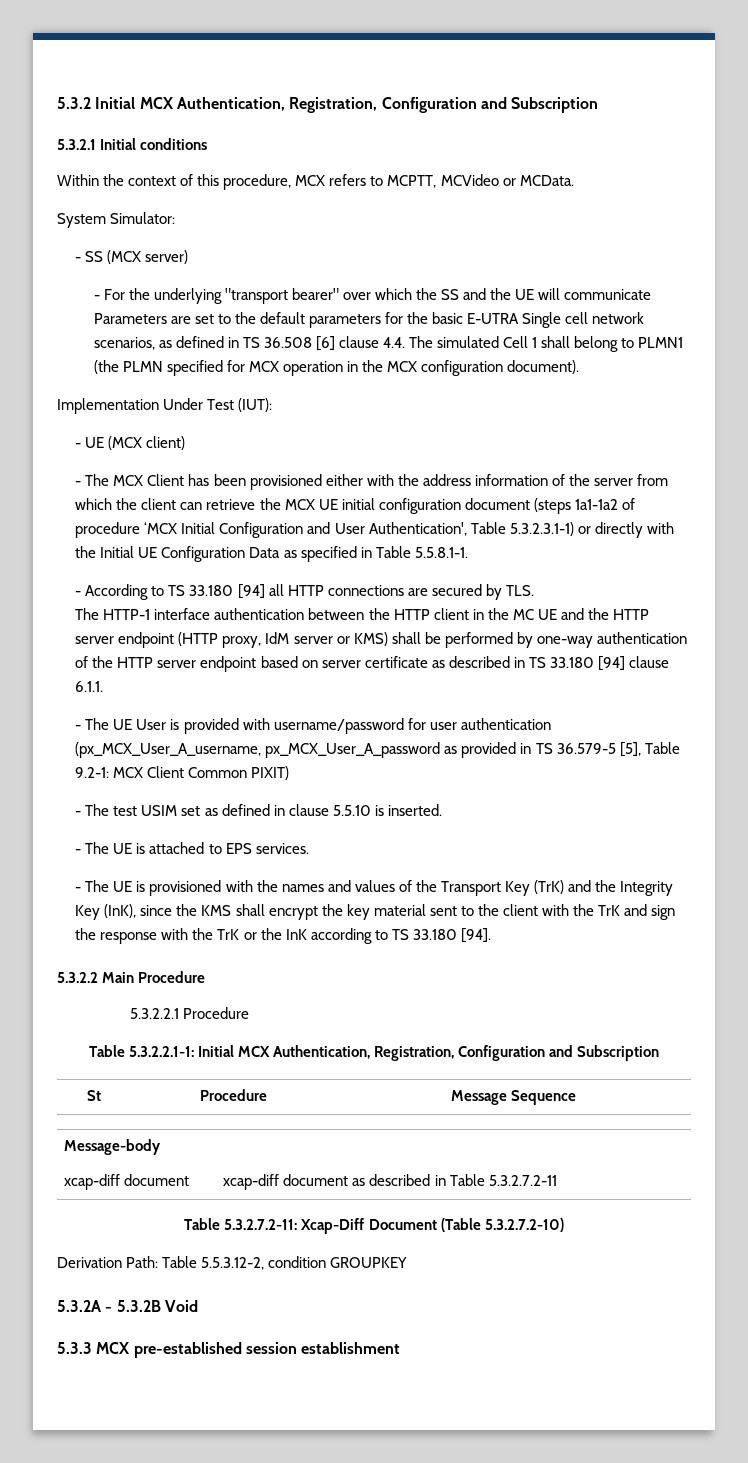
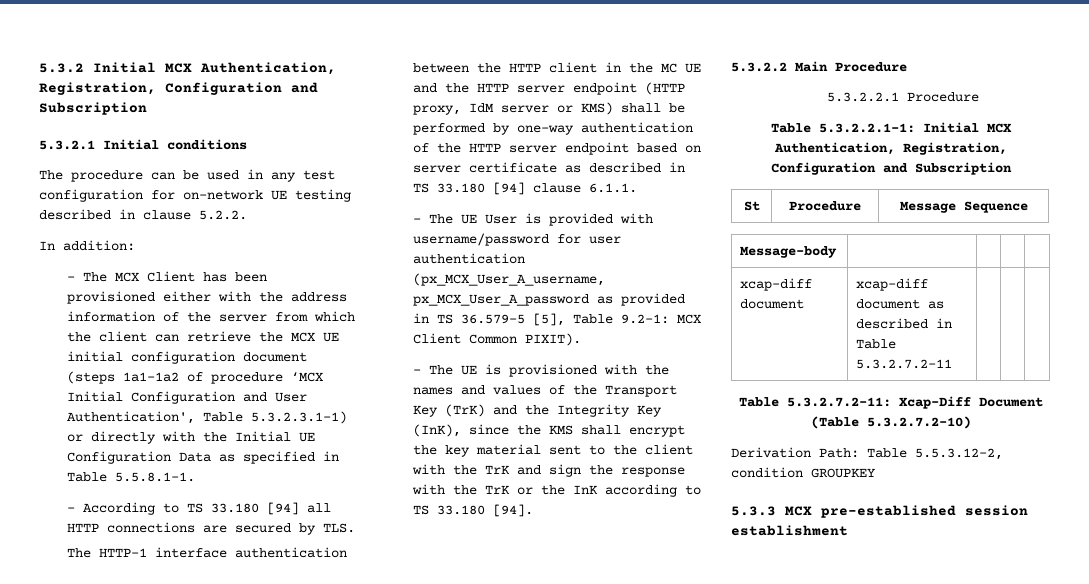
[57,174,574,190] [57,212,176,228] [75,250,189,264] [93,288,652,304] [93,312,645,328] [93,336,684,352] [93,360,580,376] [57,398,273,414] [75,436,186,450] Within the context of this procedure, MCX refers to MCPTT, MCVideo or MCData. // System Simulator: // - SS (MCX server) // - For the underlying "transport bearer" over which the SS and the UE will communicate Parameters are set to the default parameters for the basic E-UTRA Single cell network scenarios, as defined in TS 36.508 [6] clause 4.4. The simulated Cell 1 shall belong to PLMN1 (the PLMN specified for MCX operation in the MCX configuration document). // Implementation Under Test (IUT): // - UE (MCX client) -> [39,169,335,182] [39,189,351,202] [39,209,247,220] [39,240,135,251] The procedure can be used in any test configuration for on-network UE testing described in clause 5.2.2. // In addition:
[251,766,290,780] [75,804,442,816] [75,842,309,854] PIXIT) // - The test USIM set as defined in clause 5.5.10 is inserted. // - The UE is attached to EPS services. -> [524,333,581,346] PIXIT).
[57,1300,198,1312] // 5.3.2A - 5.3.2B Void -> (875, 473) none

